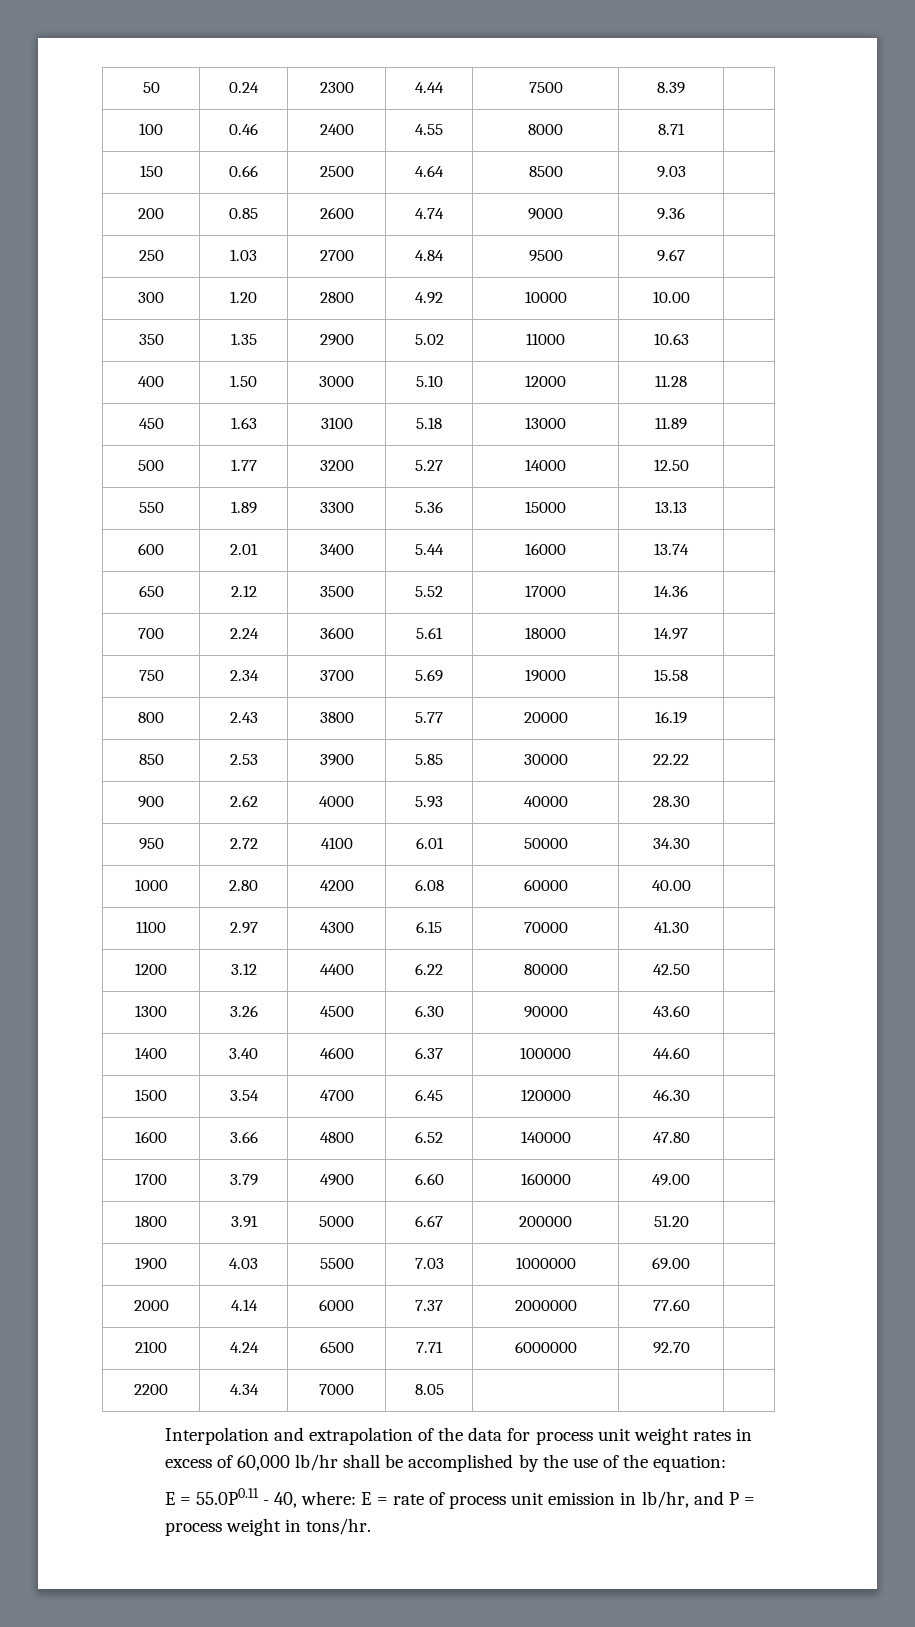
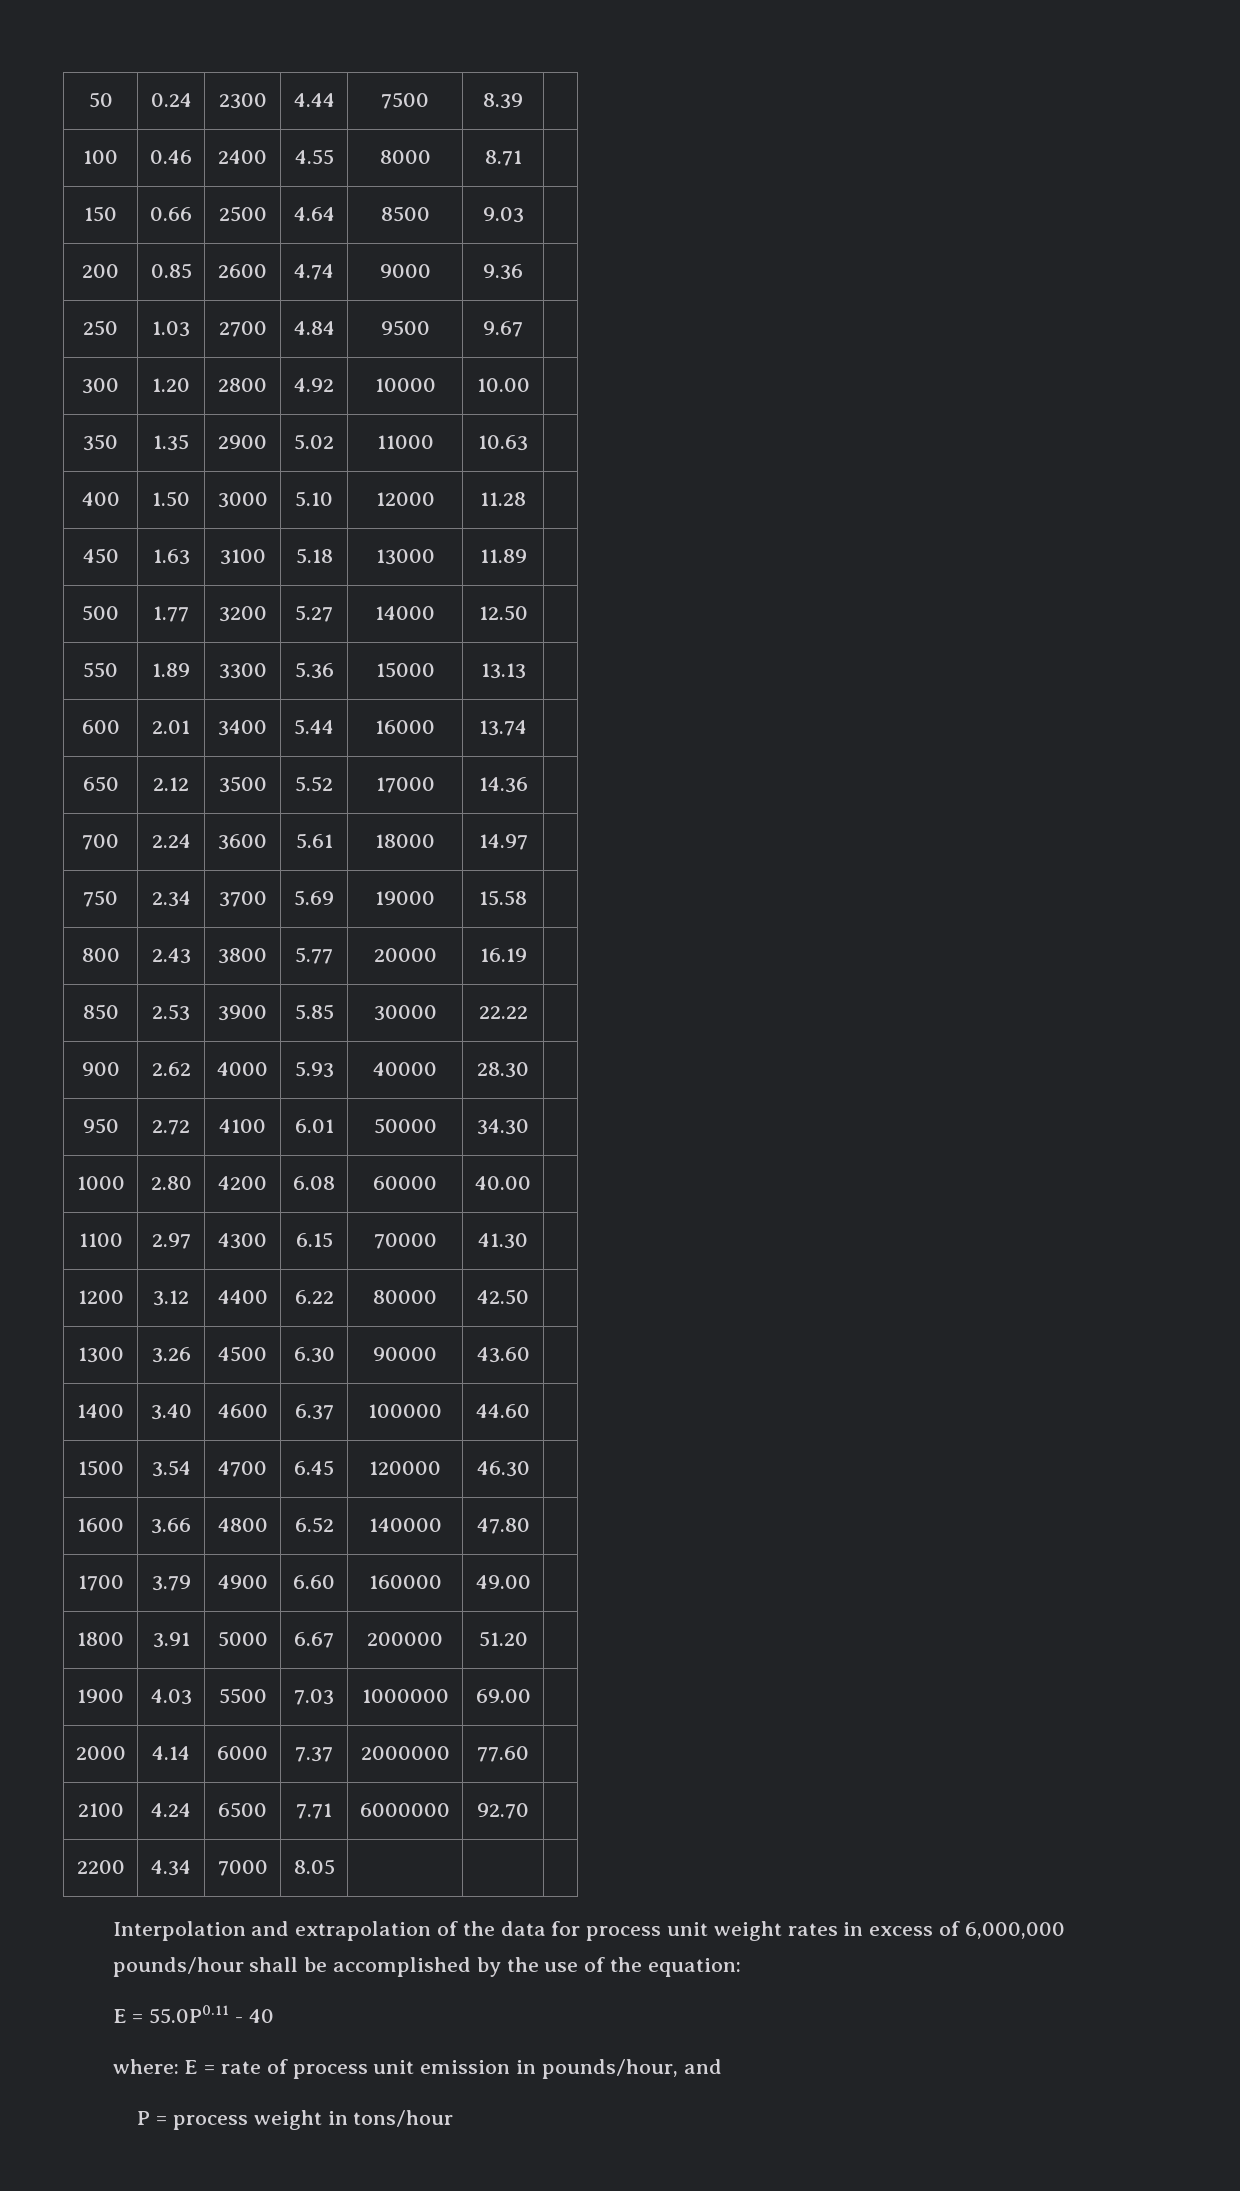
[236,1454,339,1471] 60,000 lb/hr -> [964,1922,1065,1939] [112,1957,244,1977] 6,000,000 pounds/hour
[274,1492,298,1508] 40, -> [248,2009,274,2023] 40 //
[641,1491,724,1508] lb/hr, and -> [541,2059,722,2079] pounds/hour, and //
[306,1518,372,1535] tons/hr. -> [353,2110,454,2127] tons/hour

